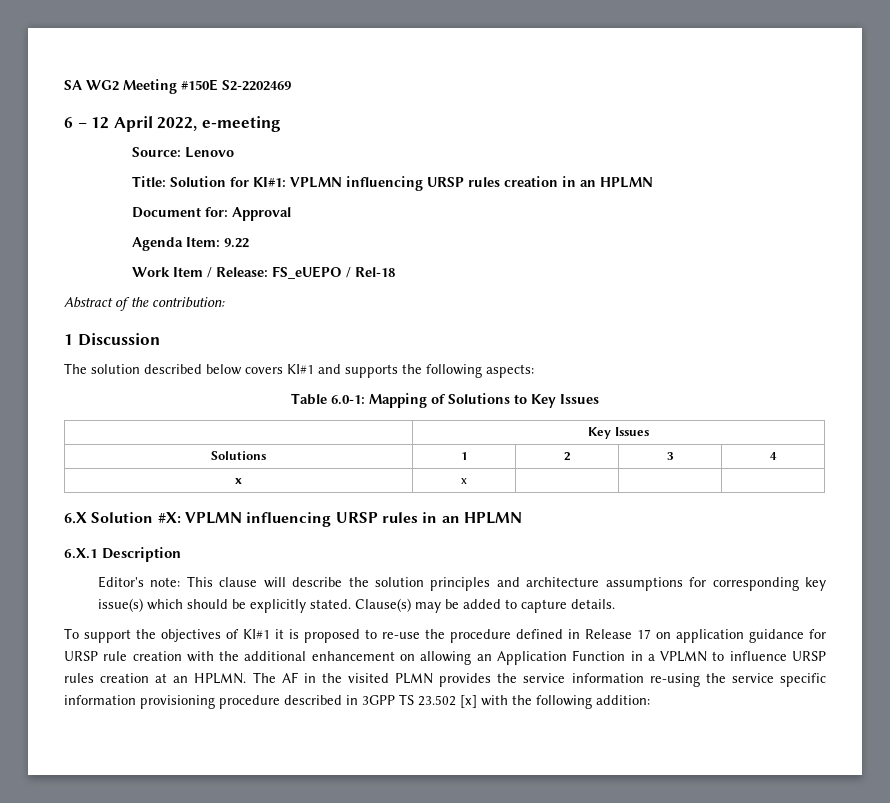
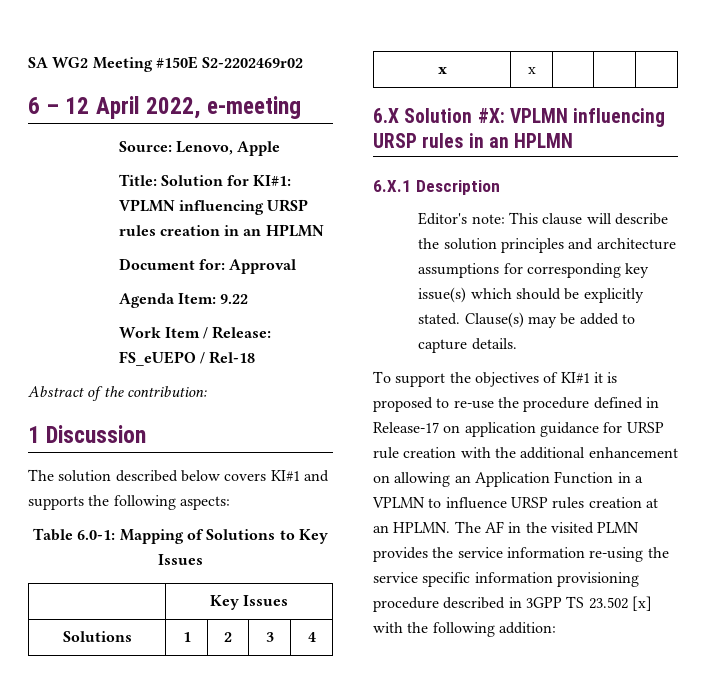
[222,80,291,91] S2-2202469 -> [202,57,304,68] S2-2202469r02
[184,147,234,158] Lenovo -> [175,141,281,156] Lenovo, Apple
[585,629,651,639] Release 17 -> [373,422,439,433] Release-17

